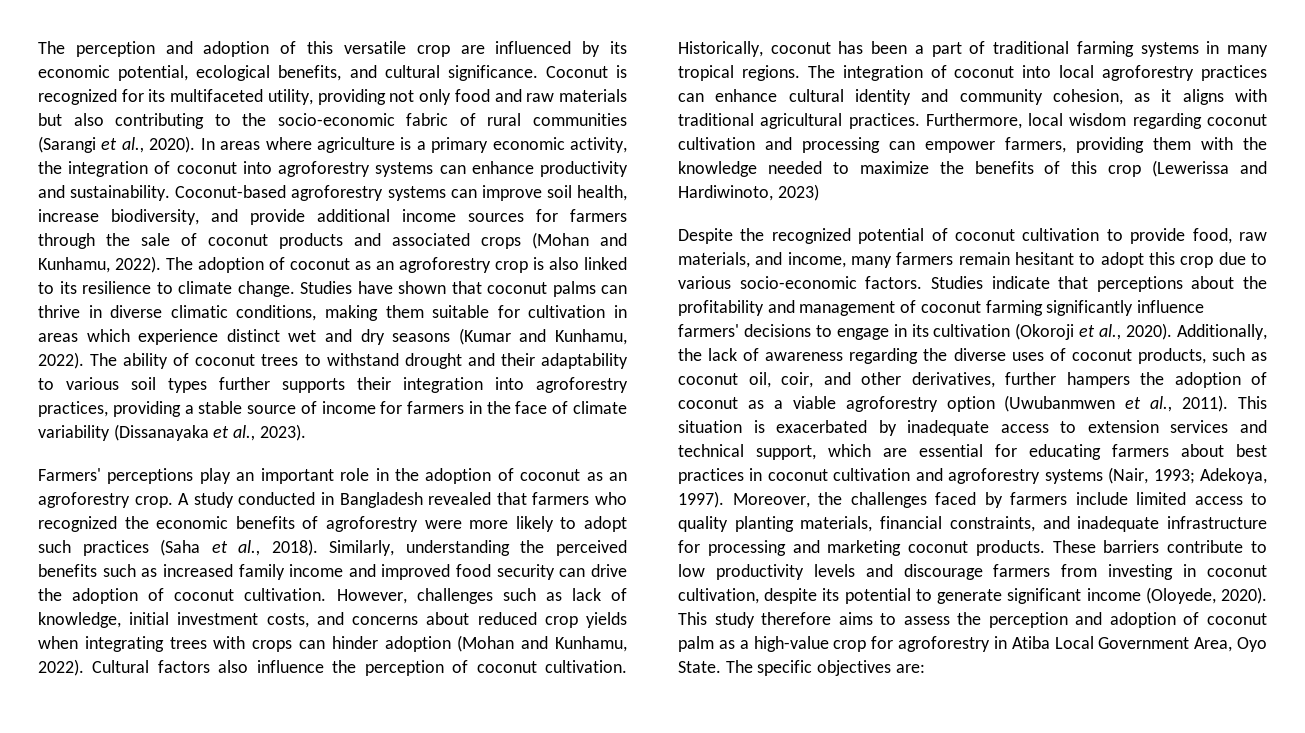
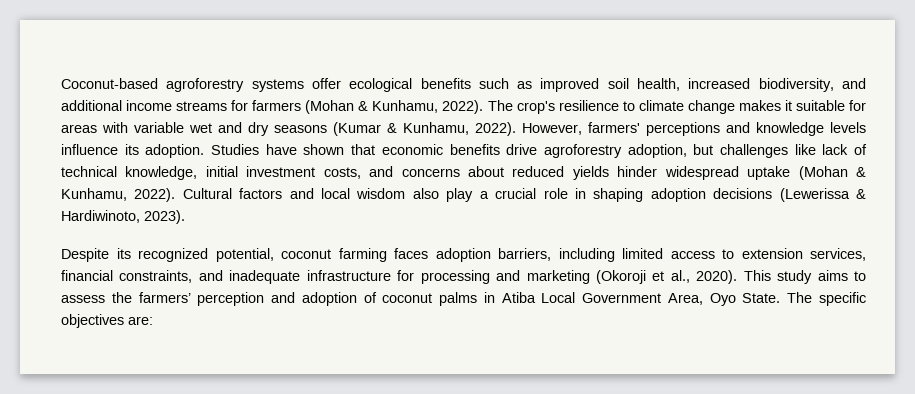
[38,41,627,57] [38,65,627,81] [38,89,628,105] [38,113,627,129] [38,136,627,153] [38,161,628,177] [38,185,542,201] The perception and adoption of this versatile crop are influenced by its economic potential, ecological benefits, and cultural significance. Coconut is recognized for its multifaceted utility, providing not only food and raw materials but also contributing to the socio-economic fabric of rural communities (Sarangi et al., 2020). In areas where agriculture is a primary economic activity, the integration of coconut into agroforestry systems can enhance productivity and sustainability. Coconut-based agroforestry systems can improve -> [61,78,600,92] Coconut-based agroforestry systems offer ecological benefits such as improved
[38,209,99,222] increase -> [688,78,751,89] increased
[250,209,305,225] provide -> (866, 83) none
[468,209,627,222] [38,232,627,249] [38,256,627,273] [38,281,627,297] [38,305,628,321] [38,329,280,345] sources for farmers through the sale of coconut products and associated crops (Mohan and Kunhamu, 2022). The adoption of coconut as an agroforestry crop is also linked to its resilience to climate change. Studies have shown that coconut palms can thrive in diverse climatic conditions, making them suitable for cultivation in areas which experience distinct -> [176,100,866,114] [61,122,184,133] streams for farmers (Mohan & Kunhamu, 2022). The crop's resilience to climate change makes it suitable for areas with variable
[519,329,628,345] [38,352,628,369] [38,377,628,393] [38,401,627,417] [38,424,306,441] [38,468,627,484] [38,492,628,508] [38,516,628,532] [38,539,627,556] [38,564,627,580] [38,588,628,604] and Kunhamu, 2022). The ability of coconut trees to withstand drought and their adaptability to various soil types further supports their integration into agroforestry practices, providing a stable source of income for farmers in the face of climate variability (Dissanayaka et al., 2023). // Farmers' perceptions play an important role in the adoption of coconut as an agroforestry crop. A study conducted in Bangladesh revealed that farmers who recognized the economic benefits of agroforestry were more likely to adopt such practices (Saha et al., 2018). Similarly, understanding the perceived benefits such as increased family income and improved food security can drive the adoption of coconut cultivation. However, challenges such as lack of -> [387,122,866,136] [61,144,867,158] [61,166,117,177] & Kunhamu, 2022). However, farmers' perceptions and knowledge levels influence its adoption. Studies have shown that economic benefits drive agroforestry adoption, but challenges like lack of technical
[544,612,627,628] [38,635,627,652] [38,659,628,676] [678,41,1268,57] [678,65,1267,81] [678,89,1267,105] [678,113,1267,129] [678,137,1267,153] [678,160,1267,177] [678,184,819,201] [678,228,1267,244] [678,252,1267,268] [678,276,1267,292] [678,300,1205,316] [678,323,1267,340] [678,348,1267,364] [678,372,1267,388] [678,395,1267,412] [678,420,1267,436] [678,444,1267,460] [678,467,1267,484] [678,491,1267,508] [678,516,873,532] crop yields when integrating trees with crops can hinder adoption (Mohan and Kunhamu, 2022). Cultural factors also influence the perception of coconut cultivation. Historically, coconut has been a part of traditional farming systems in many tropical regions. The integration of coconut into local agroforestry practices can enhance cultural identity and community cohesion, as it aligns with traditional agricultural practices. Furthermore, local wisdom regarding coconut cultivation and processing can empower farmers, providing them with the knowledge needed to maximize the benefits of this crop (Lewerissa and Hardiwinoto, 2023) // Despite the recognized potential of coconut cultivation to provide food, raw materials, and income, many farmers remain hesitant to adopt this crop due to various socio-economic factors. Studies indicate that perceptions about the profitability and management of coconut farming significantly influence farmers' decisions to engage in its cultivation (Okoroji et al., 2020). Additionally, the lack of awareness regarding the diverse uses of coconut products, such as coconut oil, coir, and other derivatives, further hampers the adoption of coconut as a viable agroforestry option (Uwubanmwen et al., 2011). This situation is exacerbated by inadequate access to extension services and technical support, which are essential for educating farmers about best practices in coconut cultivation and agroforestry systems (Nair, 1993; Adekoya, 1997). Moreover, the challenges faced by farmers include limited access to quality planting materials, -> [572,166,867,180] [61,188,866,202] [61,210,185,224] [61,248,866,262] yields hinder widespread uptake (Mohan & Kunhamu, 2022). Cultural factors and local wisdom also play a crucial role in shaping adoption decisions (Lewerissa & Hardiwinoto, 2023). // Despite its recognized potential, coconut farming faces adoption barriers, including limited access to extension services,
[908,540,1267,556] [678,564,1267,580] [678,587,1216,604] coconut products. These barriers contribute to low productivity levels and discourage farmers from investing in coconut cultivation, despite its potential to generate significant income (Oloyede, -> [595,270,690,284] (Okoroji et al.,
[761,612,832,625] therefore -> (813, 277) none
(982, 618) none -> [138,292,191,303] farmers’
[678,636,990,652] palm as a high-value crop for agroforestry -> [439,292,478,306] palms

